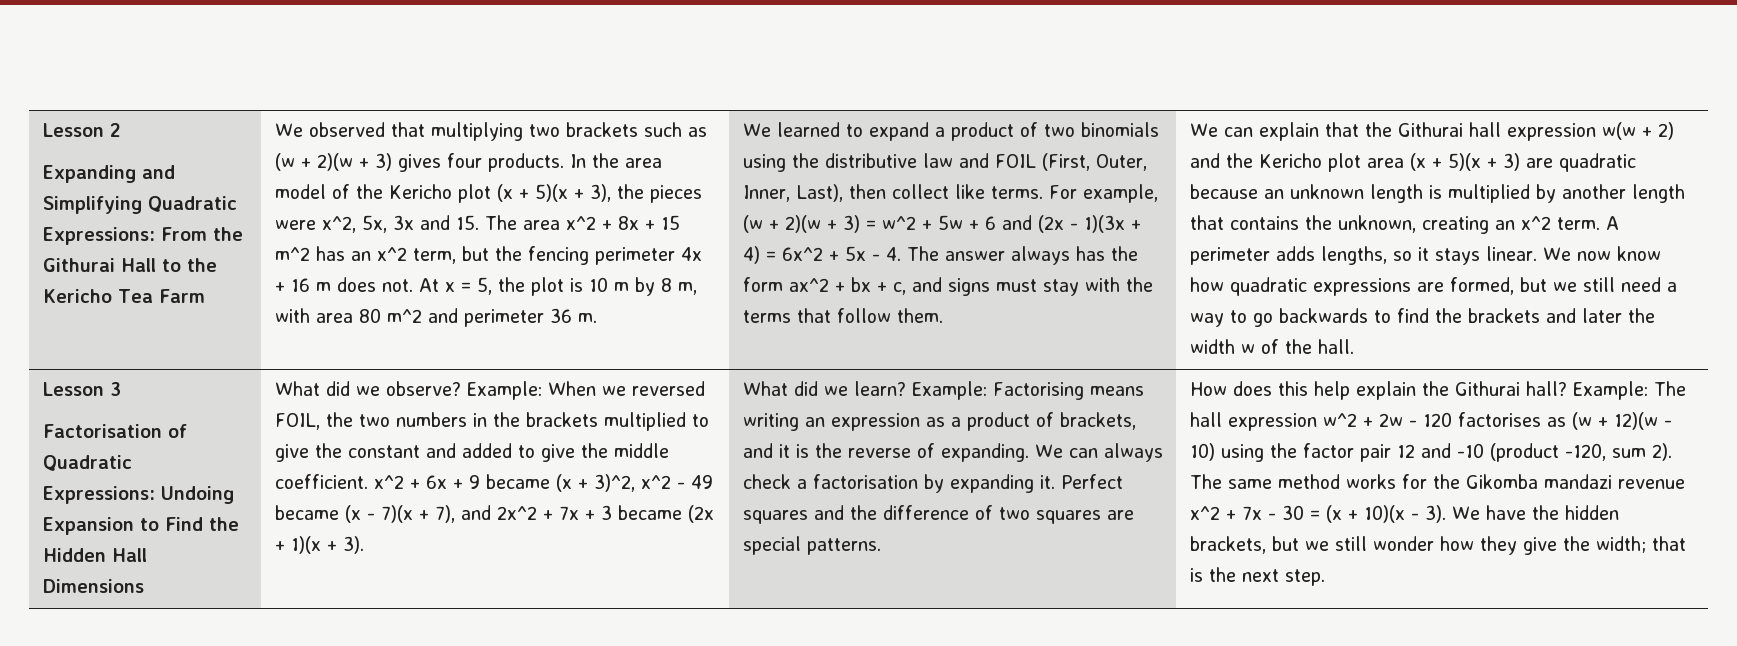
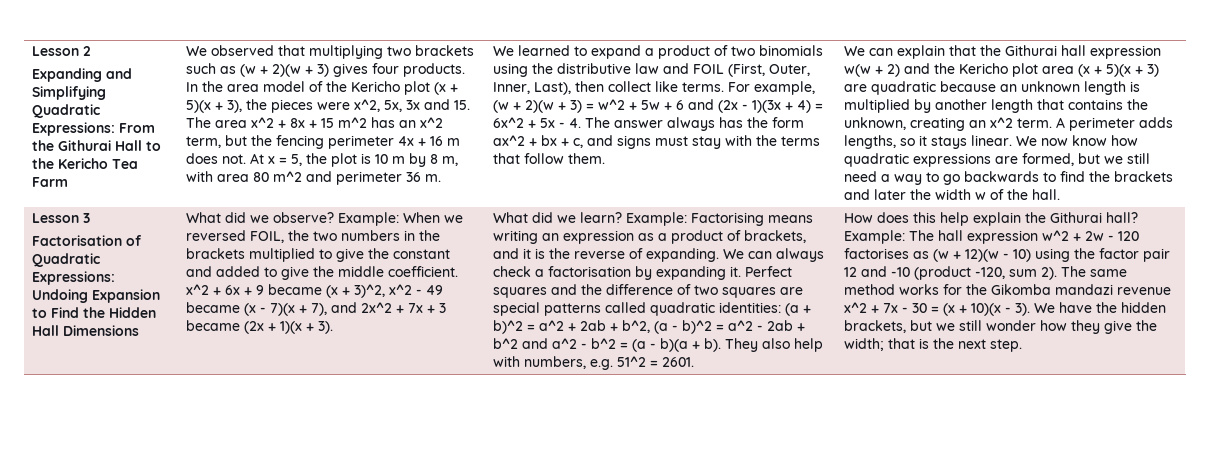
[806,538,881,555] patterns. -> [543,302,811,316] [492,320,805,334] [492,338,823,352] [492,356,694,370] patterns called quadratic identities: (a + b)^2 = a^2 + 2ab + b^2, (a - b)^2 = a^2 - 2ab + b^2 and a^2 - b^2 = (a - b)(a + b). They also help with numbers, e.g. 51^2 = 2601.

